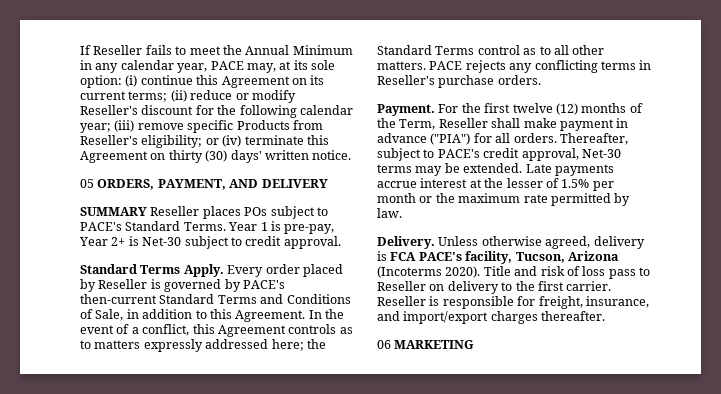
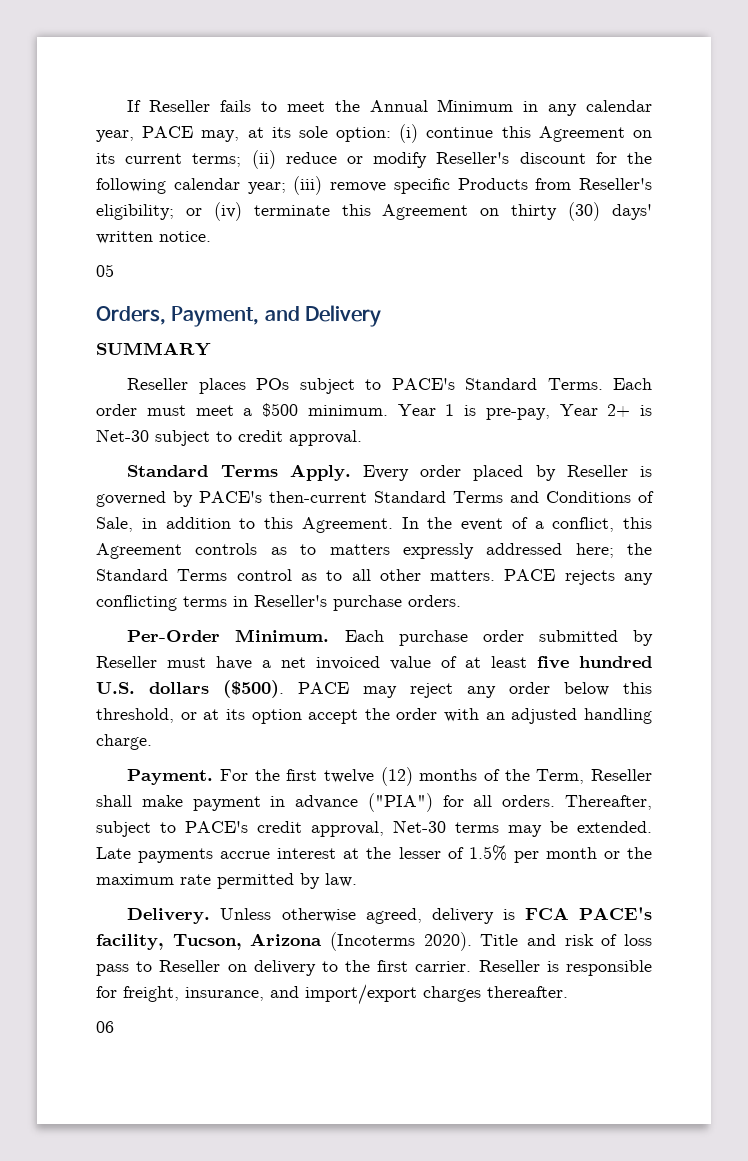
[97,179,328,190] ORDERS, PAYMENT, AND DELIVERY -> [96,305,381,327] // Orders, Payment, and Delivery
(147, 211) none -> (211, 349) //
(226, 226) none -> [612,378,652,390] [96,403,388,417] Each order must meet a $500 minimum.
(541, 80) none -> [127,629,654,646] [96,656,652,670] [96,680,652,698] [96,708,652,724] [96,734,152,750] // Per-Order Minimum. Each purchase order submitted by Reseller must have a net invoiced value of at least five hundred U.S. dollars ($500). PACE may reject any order below this threshold, or at its option accept the order with an adjusted handling charge.
[394,340,475,349] MARKETING -> (114, 1027) none

